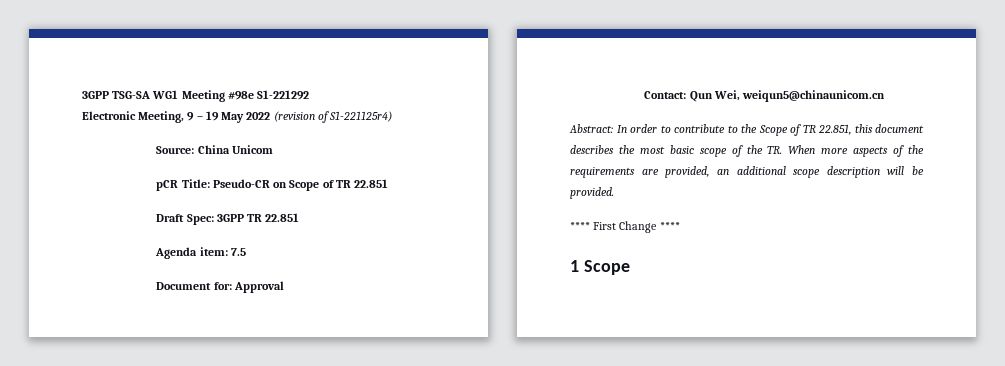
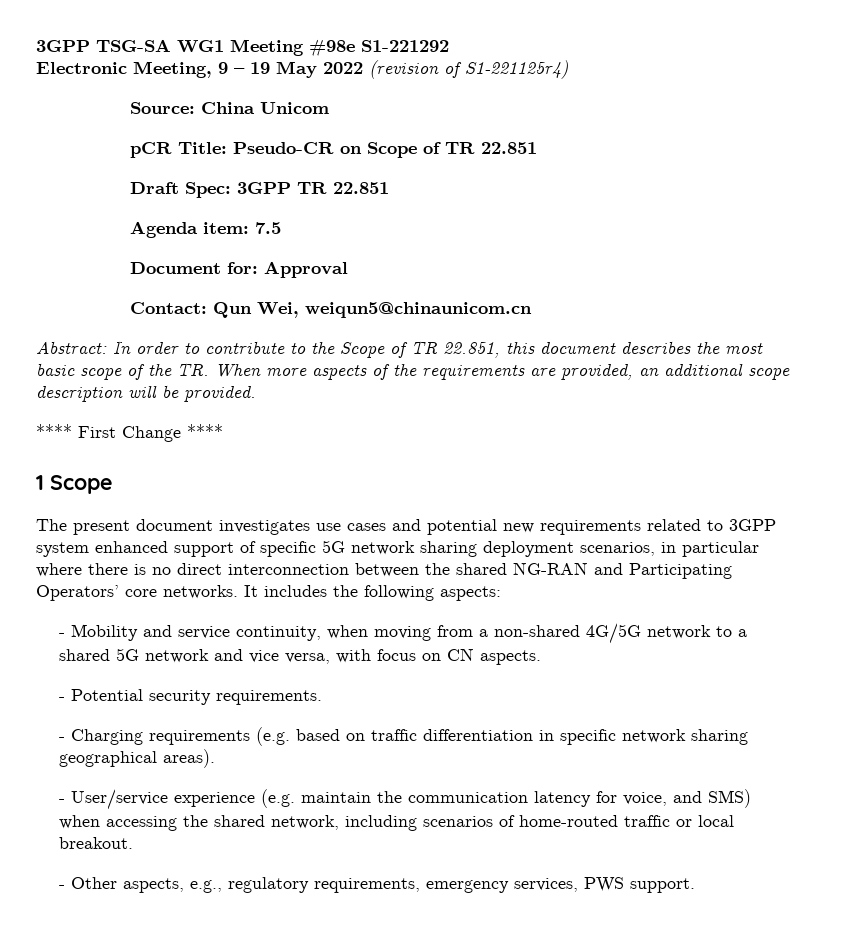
(630, 267) none -> [36,519,776,535] [36,540,759,557] [36,562,732,579] [36,585,501,601] [59,623,748,644] [59,648,542,665] [59,689,323,705] [59,727,749,746] [59,749,216,768] [59,789,752,810] [59,815,735,831] [59,837,134,849] [59,877,696,893] // The present document investigates use cases and potential new requirements related to 3GPP system enhanced support of specific 5G network sharing deployment scenarios, in particular where there is no direct interconnection between the shared NG-RAN and Participating Operators’ core networks. It includes the following aspects: // - Mobility and service continuity, when moving from a non-shared 4G/5G network to a shared 5G network and vice versa, with focus on CN aspects. // - Potential security requirements. // - Charging requirements (e.g. based on traffic differentiation in specific network sharing geographical areas). // - User/service experience (e.g. maintain the communication latency for voice, and SMS) when accessing the shared network, including scenarios of home-routed traffic or local breakout. // - Other aspects, e.g., regulatory requirements, emergency services, PWS support.

